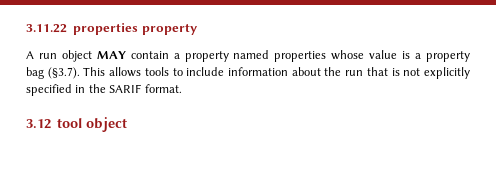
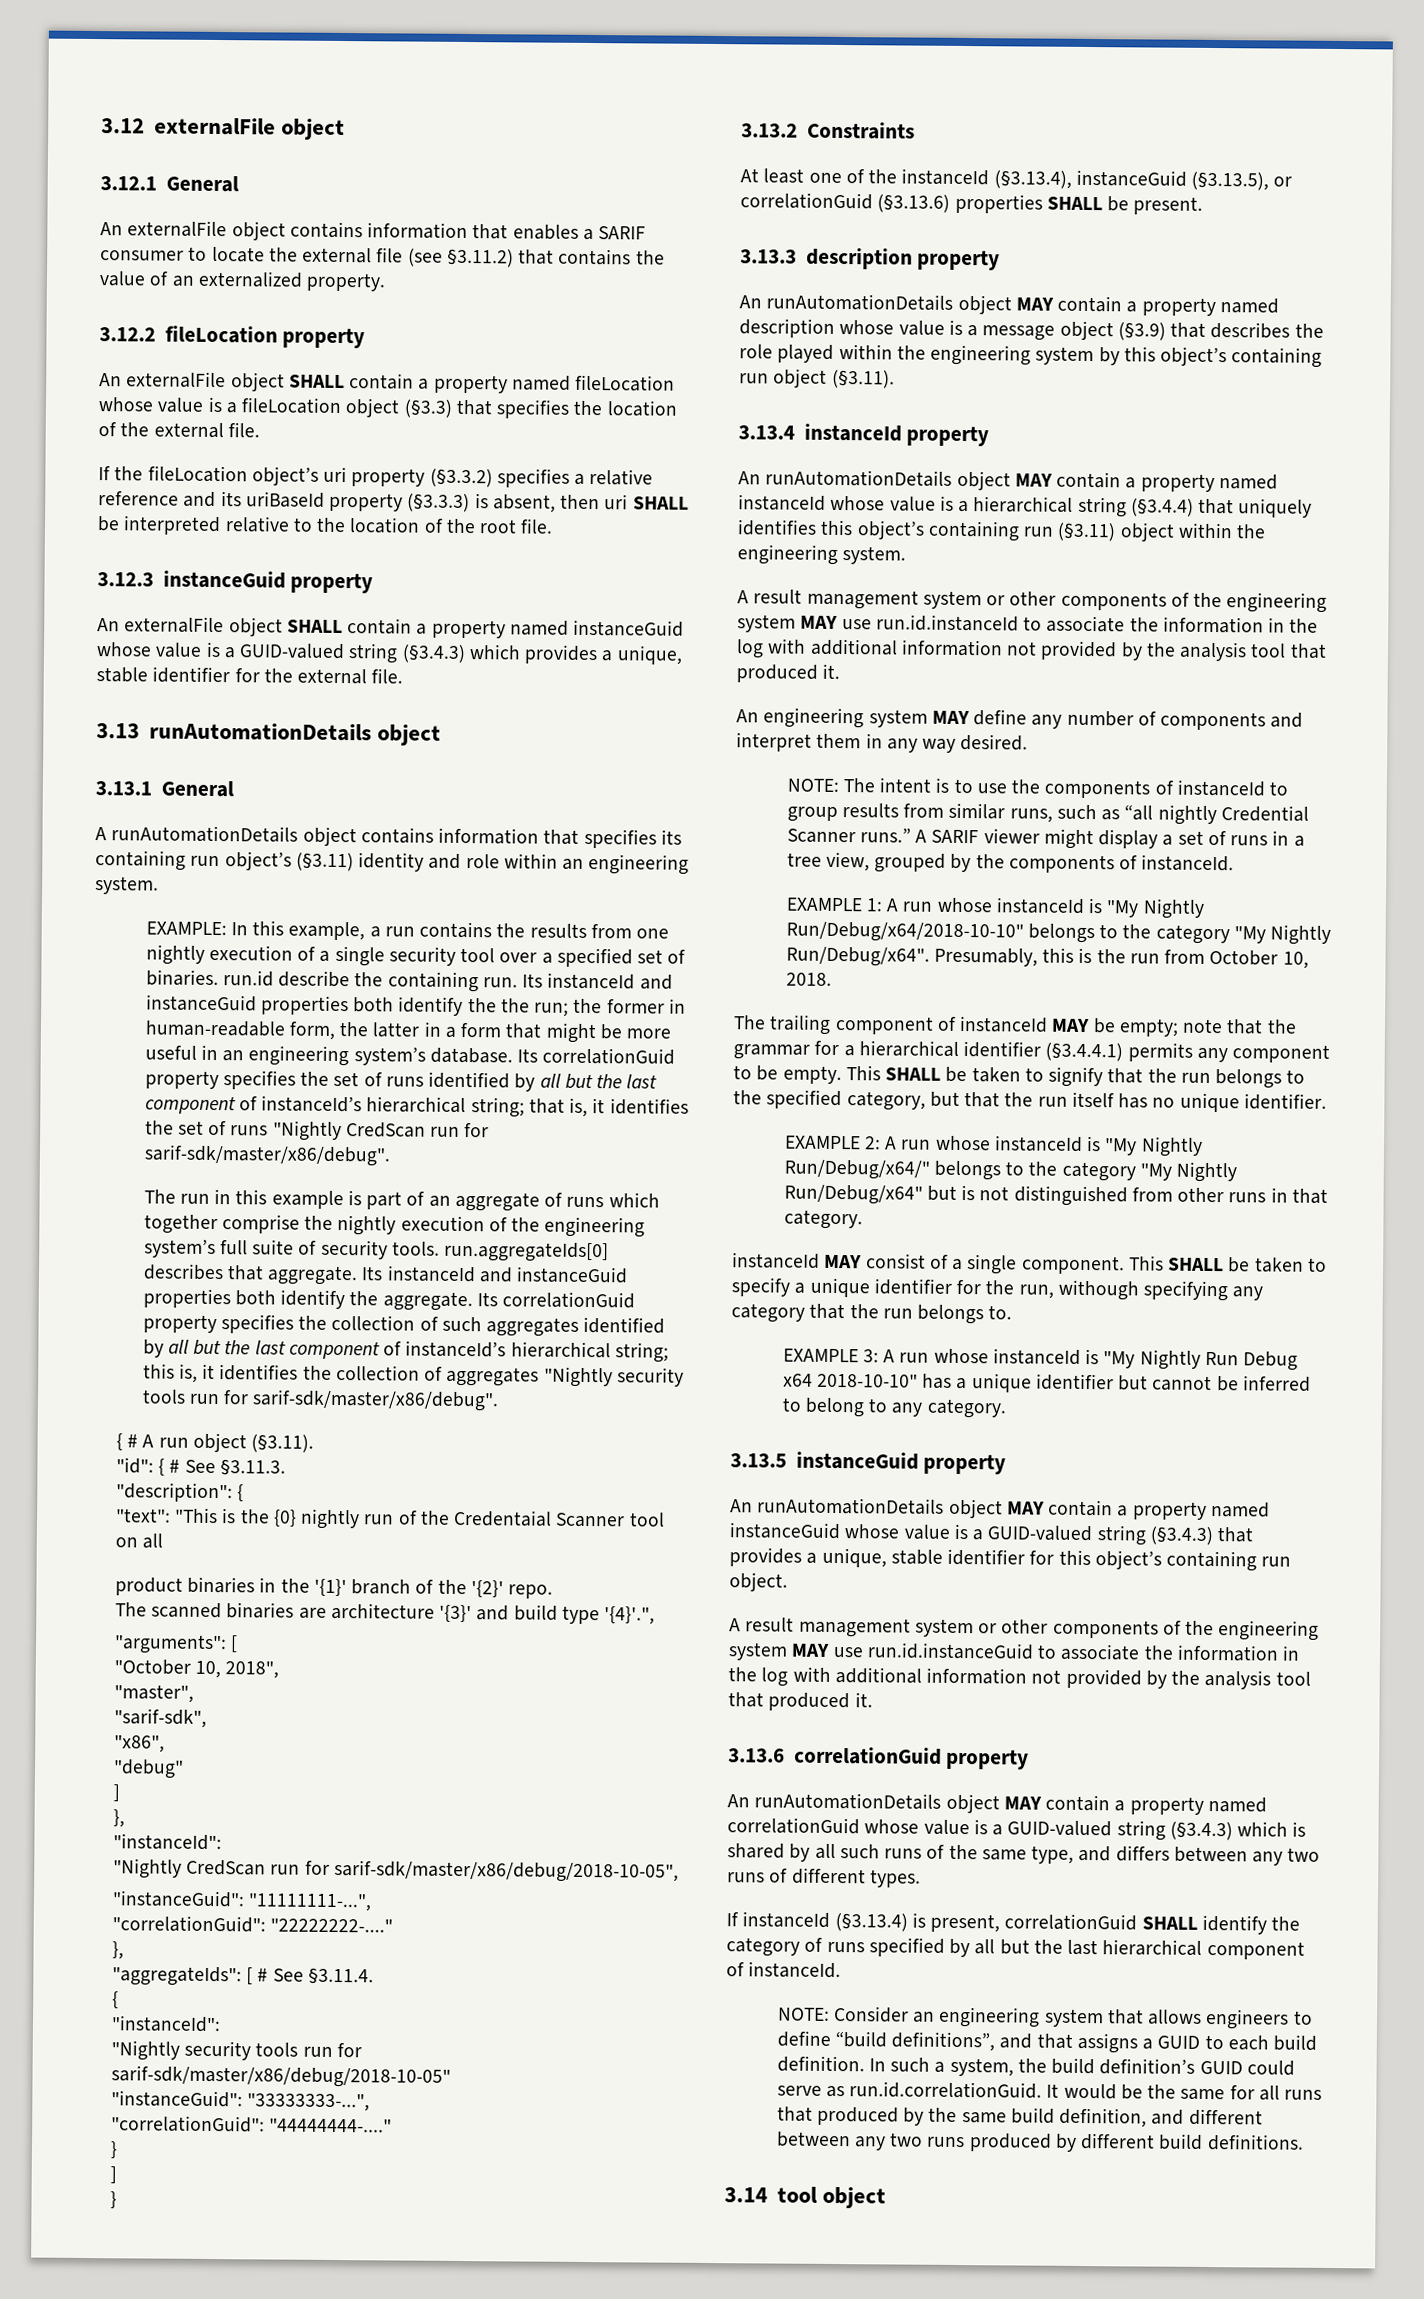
[26,23,197,35] [26,50,470,62] [26,67,471,79] [26,84,182,96] [26,119,51,129] 3.11.22 properties property // A run object MAY contain a property named properties whose value is a property bag (§3.7). This allows tools to include information about the run that is not explicitly specified in the SARIF format. // 3.12 -> [101,117,345,141] [100,175,239,193] [100,220,647,241] [100,246,665,268] [99,270,387,292] [99,325,366,349] [99,371,676,394] [98,396,678,419] [98,422,260,439] [98,465,654,488] [98,491,689,513] [97,515,554,536] [97,570,374,594] [97,616,685,639] [96,641,683,665] [96,666,404,685] [96,722,441,746] [95,780,234,798] [95,825,682,849] [95,850,690,875] [95,876,159,895] [145,920,670,941] [145,944,687,968] [145,969,673,993] [145,994,686,1017] [144,1020,672,1044] [144,1044,676,1067] [144,1070,658,1092] [144,1095,689,1118] [144,1120,490,1142] [143,1144,391,1167] [143,1189,660,1212] [143,1214,646,1238] [143,1239,610,1263] [142,1263,629,1286] [142,1288,636,1312] [142,1314,666,1337] [142,1339,669,1363] [142,1363,684,1388] [141,1389,500,1412] [115,1432,315,1453] [115,1457,286,1476] [115,1482,245,1503] [114,1507,665,1530] [114,1533,164,1549] [114,1576,554,1599] [114,1602,656,1625] [113,1634,239,1655] [113,1659,280,1679] [113,1684,194,1703] [113,1708,207,1728] [113,1734,165,1753] [112,1759,184,1779] [112,1784,120,1802] [112,1809,125,1828] [112,1833,222,1851] [112,1858,679,1883] [111,1890,373,1912] [111,1915,394,1933] [111,1941,124,1960] [111,1966,374,1987] [111,1991,119,2009] [110,2015,221,2033] [110,2040,362,2061] [110,2065,451,2088] [110,2090,371,2112] [110,2115,393,2133] [109,2141,118,2159] [109,2166,117,2184] [109,2191,117,2209] [741,121,915,140] [740,168,1293,191] [740,192,1204,215] [740,247,1001,271] [739,293,1279,317] [739,318,1324,341] [739,343,1323,368] [739,368,895,389] [738,423,990,447] [738,469,1278,493] [738,494,1313,518] [737,519,1267,542] [737,544,907,565] [737,589,1328,613] [737,614,1319,634] [736,638,1327,662] [736,663,841,683] [736,707,1304,731] [736,732,1029,753] [786,777,1289,799] [786,802,1309,826] [786,828,1305,850] [786,851,1235,874] [785,897,1205,919] [785,921,1332,945] [785,946,1309,969] [785,972,832,986] [733,1014,1297,1037] [733,1040,1331,1063] [733,1065,1306,1089] [733,1089,1327,1113] [784,1135,1203,1157] [783,1159,1238,1183] [783,1184,1328,1207] [783,1209,863,1230] [732,1252,1327,1275] [731,1277,1264,1302] [731,1303,1013,1325] [782,1348,1299,1371] [782,1372,1311,1393] [781,1397,1007,1419] [730,1451,1007,1475] [730,1497,1270,1520] [729,1522,1254,1546] [729,1547,1292,1572] [729,1572,788,1592] [729,1617,1320,1641] [728,1642,1301,1662] [728,1666,1311,1690] [728,1692,873,1712] [728,1746,1030,1770] [727,1792,1267,1815] [727,1817,1307,1841] [727,1843,1321,1866] [727,1867,921,1888] [726,1911,1301,1935] [726,1937,1305,1960] [726,1961,842,1979] [777,2006,1313,2030] [776,2030,1318,2054] [776,2055,1295,2077] [776,2081,1323,2101] [776,2106,1263,2128] [775,2131,1304,2152] [724,2187,768,2203] 3.12 externalFile object // 3.12.1 General // An externalFile object contains information that enables a SARIF consumer to locate the external file (see §3.11.2) that contains the value of an externalized property. // 3.12.2 fileLocation property // An externalFile object SHALL contain a property named fileLocation whose value is a fileLocation object (§3.3) that specifies the location of the external file. // If the fileLocation object’s uri property (§3.3.2) specifies a relative reference and its uriBaseId property (§3.3.3) is absent, then uri SHALL be interpreted relative to the location of the root file. // 3.12.3 instanceGuid property // An externalFile object SHALL contain a property named instanceGuid whose value is a GUID-valued string (§3.4.3) which provides a unique, stable identifier for the external file. // 3.13 runAutomationDetails object // 3.13.1 General // A runAutomationDetails object contains information that specifies its containing run object’s (§3.11) identity and role within an engineering system. // EXAMPLE: In this example, a run contains the results from one nightly execution of a single security tool over a specified set of binaries. run.id describe the containing run. Its instanceId and instanceGuid properties both identify the the run; the former in human-readable form, the latter in a form that might be more useful in an engineering system’s database. Its correlationGuid property specifies the set of runs identified by all but the last component of instanceId’s hierarchical string; that is, it identifies the set of runs "Nightly CredScan run for sarif-sdk/master/x86/debug". // The run in this example is part of an aggregate of runs which together comprise the nightly execution of the engineering system’s full suite of security tools. run.aggregateIds[0] describes that aggregate. Its instanceId and instanceGuid properties both identify the aggregate. Its correlationGuid property specifies the collection of such aggregates identified by all but the last component of instanceId’s hierarchical string; this is, it identifies the collection of aggregates "Nightly security tools run for sarif-sdk/master/x86/debug". // { # A run object (§3.11). // "id": { # See §3.11.3. // "description": { // "text": "This is the {0} nightly run of the Credentaial Scanner tool on all // product binaries in the '{1}' branch of the '{2}' repo. // The scanned binaries are architecture '{3}' and build type '{4}'.", // "arguments": [ // "October 10, 2018", // "master", // "sarif-sdk", // "x86", // "debug" // ] // }, // "instanceId": // "Nightly CredScan run for sarif-sdk/master/x86/debug/2018-10-05", // "instanceGuid": "11111111-...", // "correlationGuid": "22222222-...." // }, // "aggregateIds": [ # See §3.11.4. // { // "instanceId": // "Nightly security tools run for sarif-sdk/master/x86/debug/2018-10-05" // "instanceGuid": "33333333-...", // "correlationGuid": "44444444-...." // } // ] // } // 3.13.2 Constraints // At least one of the instanceId (§3.13.4), instanceGuid (§3.13.5), or correlationGuid (§3.13.6) properties SHALL be present. // 3.13.3 description property // An runAutomationDetails object MAY contain a property named description whose value is a message object (§3.9) that describes the role played within the engineering system by this object’s containing run object (§3.11). // 3.13.4 instanceId property // An runAutomationDetails object MAY contain a property named instanceId whose value is a hierarchical string (§3.4.4) that uniquely identifies this object’s containing run (§3.11) object within the engineering system. // A result management system or other components of the engineering system MAY use run.id.instanceId to associate the information in the log with additional information not provided by the analysis tool that produced it. // An engineering system MAY define any number of components and interpret them in any way desired. // NOTE: The intent is to use the components of instanceId to group results from similar runs, such as “all nightly Credential Scanner runs.” A SARIF viewer might display a set of runs in a tree view, grouped by the components of instanceId. // EXAMPLE 1: A run whose instanceId is "My Nightly Run/Debug/x64/2018-10-10" belongs to the category "My Nightly Run/Debug/x64". Presumably, this is the run from October 10, 2018. // The trailing component of instanceId MAY be empty; note that the grammar for a hierarchical identifier (§3.4.4.1) permits any component to be empty. This SHALL be taken to signify that the run belongs to the specified category, but that the run itself has no unique identifier. // EXAMPLE 2: A run whose instanceId is "My Nightly Run/Debug/x64/" belongs to the category "My Nightly Run/Debug/x64" but is not distinguished from other runs in that category. // instanceId MAY consist of a single component. This SHALL be taken to specify a unique identifier for the run, withough specifying any category that the run belongs to. // EXAMPLE 3: A run whose instanceId is "My Nightly Run Debug x64 2018-10-10" has a unique identifier but cannot be inferred to belong to any category. // 3.13.5 instanceGuid property // An runAutomationDetails object MAY contain a property named instanceGuid whose value is a GUID-valued string (§3.4.3) that provides a unique, stable identifier for this object’s containing run object. // A result management system or other components of the engineering system MAY use run.id.instanceGuid to associate the information in the log with additional information not provided by the analysis tool that produced it. // 3.13.6 correlationGuid property // An runAutomationDetails object MAY contain a property named correlationGuid whose value is a GUID-valued string (§3.4.3) which is shared by all such runs of the same type, and differs between any two runs of different types. // If instanceId (§3.13.4) is present, correlationGuid SHALL identify the category of runs specified by all but the last hierarchical component of instanceId. // NOTE: Consider an engineering system that allows engineers to define “build definitions”, and that assigns a GUID to each build definition. In such a system, the build definition’s GUID could serve as run.id.correlationGuid. It would be the same for all runs that produced by the same build definition, and different between any two runs produced by different build definitions. // 3.14

